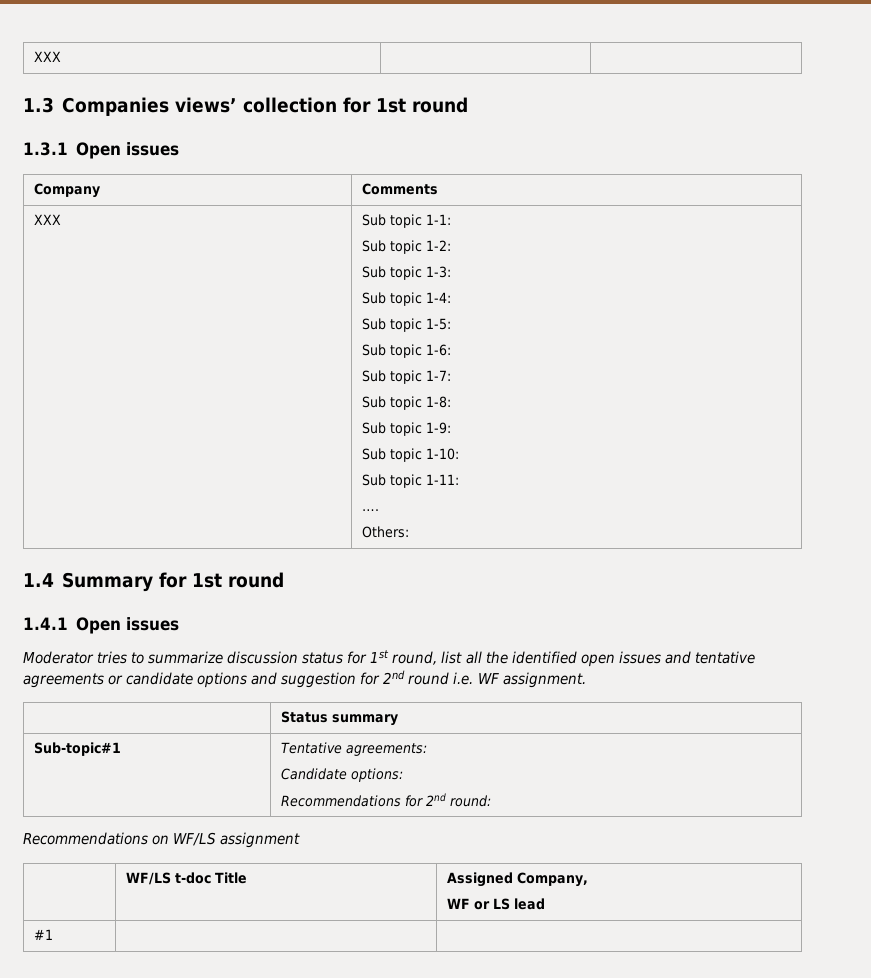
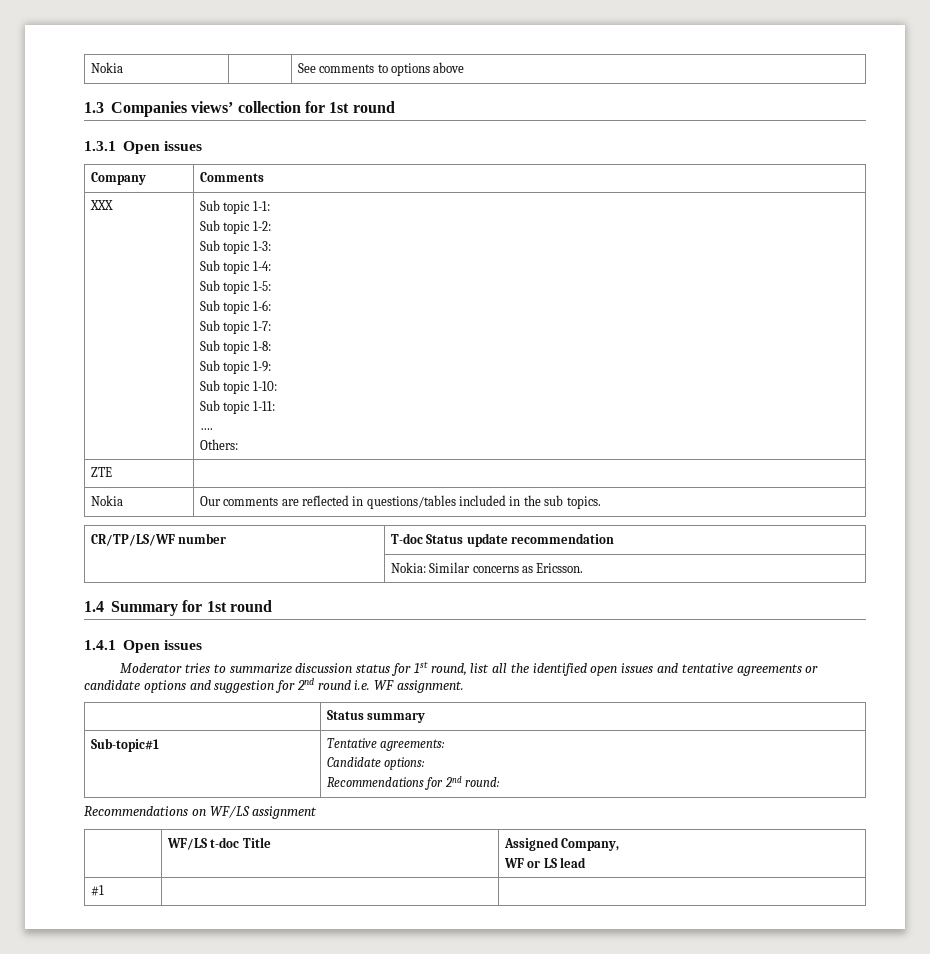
[33,51,61,62] XXX | | -> [90,62,123,73] [297,62,465,76] Nokia | | See comments to options above
(409, 532) none -> [90,467,112,477] [90,495,123,506] [199,495,601,509] [90,533,227,546] [390,533,614,547] [390,562,584,573] // ZTE | // Nokia | Our comments are reflected in questions/tables included in the sub topics. // CR/TP/LS/WF number | T-doc Status update recommendation // | Nokia: Similar concerns as Ericsson.

